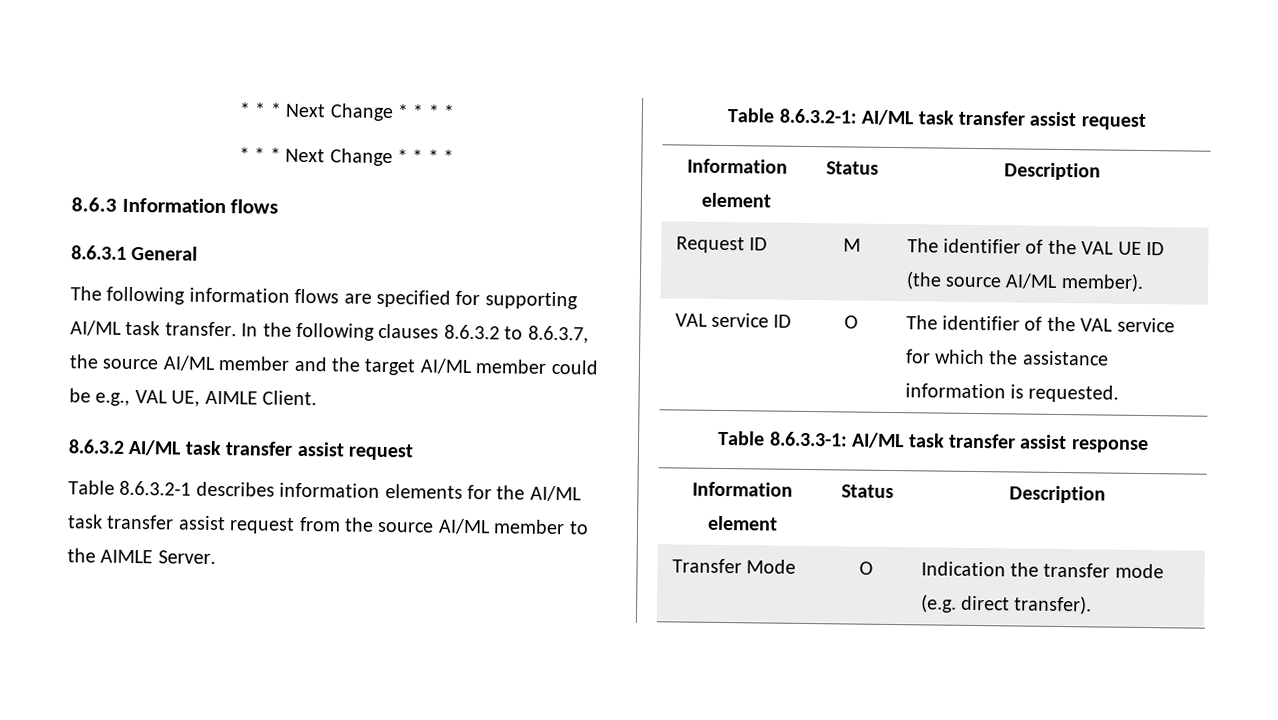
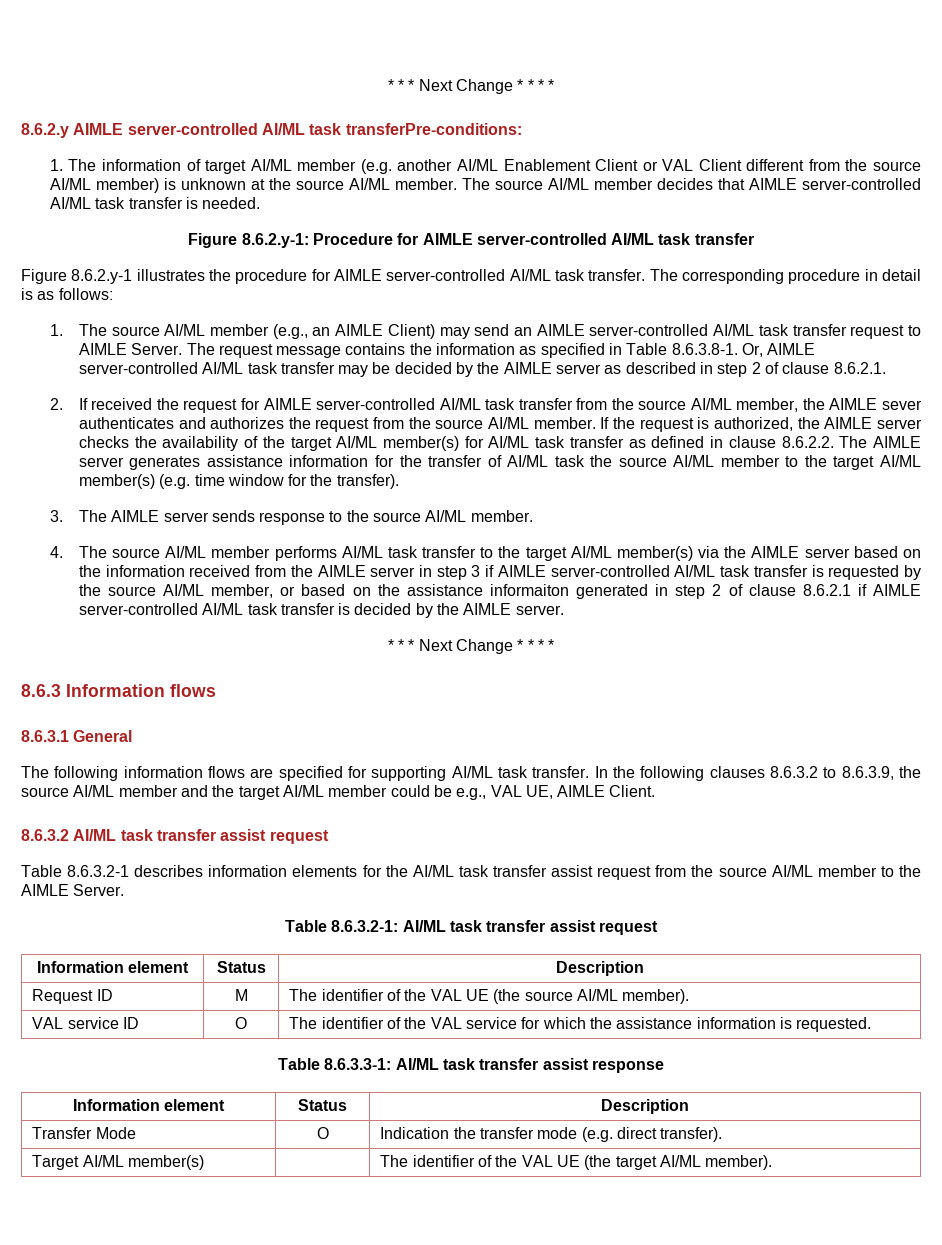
[238,102,456,122] * * * Next Change * * * * -> [387,79,555,94] [21,123,522,138] [49,159,921,174] [49,178,921,193] [49,197,261,209] [188,233,754,248] [21,269,922,284] [21,288,113,300] [49,324,922,339] [78,343,816,358] [78,362,886,377] [49,398,922,413] [78,417,922,432] [78,436,922,451] [78,455,921,470] [78,474,399,489] [49,510,533,525] [49,546,922,561] [78,565,922,580] [78,584,922,599] [78,603,564,618] * * * Next Change * * * * // 8.6.2.y AIMLE server-controlled AI/ML task transferPre-conditions: // 1. The information of target AI/ML member (e.g. another AI/ML Enablement Client or VAL Client different from the source AI/ML member) is unknown at the source AI/ML member. The source AI/ML member decides that AIMLE server-controlled AI/ML task transfer is needed. // Figure 8.6.2.y-1: Procedure for AIMLE server-controlled AI/ML task transfer // Figure 8.6.2.y-1 illustrates the procedure for AIMLE server-controlled AI/ML task transfer. The corresponding procedure in detail is as follows: // 1. The source AI/ML member (e.g., an AIMLE Client) may send an AIMLE server-controlled AI/ML task transfer request to AIMLE Server. The request message contains the information as specified in Table 8.6.3.8-1. Or, AIMLE server-controlled AI/ML task transfer may be decided by the AIMLE server as described in step 2 of clause 8.6.2.1. // 2. If received the request for AIMLE server-controlled AI/ML task transfer from the source AI/ML member, the AIMLE sever authenticates and authorizes the request from the source AI/ML member. If the request is authorized, the AIMLE server checks the availability of the target AI/ML member(s) for AI/ML task transfer as defined in clause 8.6.2.2. The AIMLE server generates assistance information for the transfer of AI/ML task the source AI/ML member to the target AI/ML member(s) (e.g. time window for the transfer). // 3. The AIMLE server sends response to the source AI/ML member. // 4. The source AI/ML member performs AI/ML task transfer to the target AI/ML member(s) via the AIMLE server based on the information received from the AIMLE server in step 3 if AIMLE server-controlled AI/ML task transfer is requested by the source AI/ML member, or based on the assistance informaiton generated in step 2 of clause 8.6.2.1 if AIMLE server-controlled AI/ML task transfer is decided by the AIMLE server.
[527,325,589,344] 8.6.3.7, -> [841,766,894,780] 8.6.3.9,
[1146,242,1165,256] ID -> (489, 995) none
(1093, 605) none -> [32,1155,204,1170] [380,1155,773,1170] // Target AI/ML member(s) | | The identifier of the VAL UE (the target AI/ML member).

